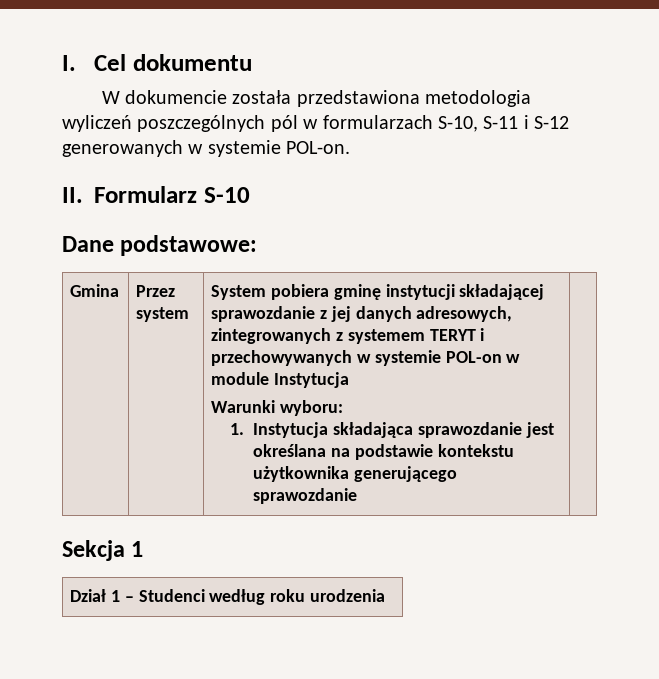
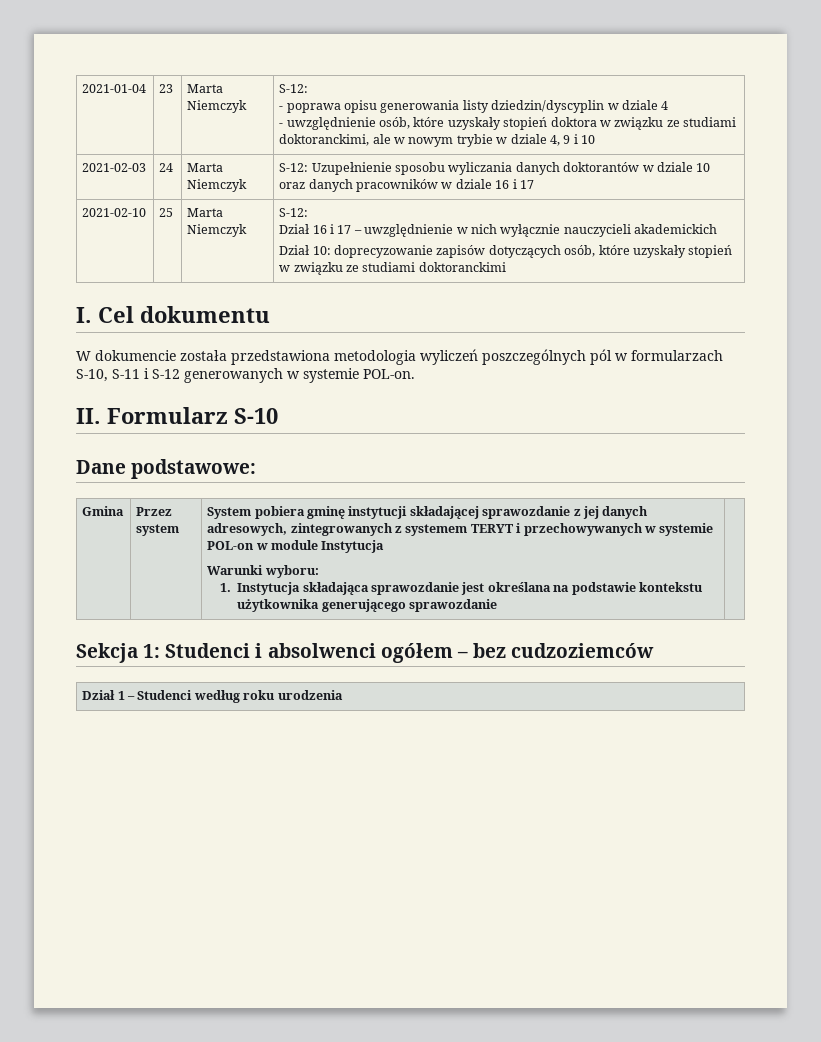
(62, 63) none -> [82,84,147,93] [159,84,174,93] [187,84,224,93] [187,100,248,113] [279,84,309,93] [279,100,669,113] [279,117,737,130] [279,134,596,147] [82,163,147,172] [159,163,174,172] [187,163,224,172] [187,179,248,192] [279,162,711,175] [279,179,534,192] [82,208,147,217] [159,208,174,217] [187,208,224,217] [187,224,248,237] [279,208,309,217] [279,224,718,237] [279,245,733,258] [279,262,506,275] 2021-01-04 | 23 | Marta Niemczyk | S-12: // - poprawa opisu generowania listy dziedzin/dyscyplin w dziale 4 // - uwzględnienie osób, które uzyskały stopień doktora w związku ze studiami doktoranckimi, ale w nowym trybie w dziale 4, 9 i 10 // 2021-02-03 | 24 | Marta Niemczyk | S-12: Uzupełnienie sposobu wyliczania danych doktorantów w dziale 10 oraz danych pracowników w dziale 16 i 17 // 2021-02-10 | 25 | Marta Niemczyk | S-12: // Dział 16 i 17 – uwzględnienie w nich wyłącznie nauczycieli akademickich // Dział 10: doprecyzowanie zapisów dotyczących osób, które uzyskały stopień w związku ze studiami doktoranckimi //
[131,541,144,557] 1 -> [143,643,655,663] 1: Studenci i absolwenci ogółem – bez cudzoziemców

